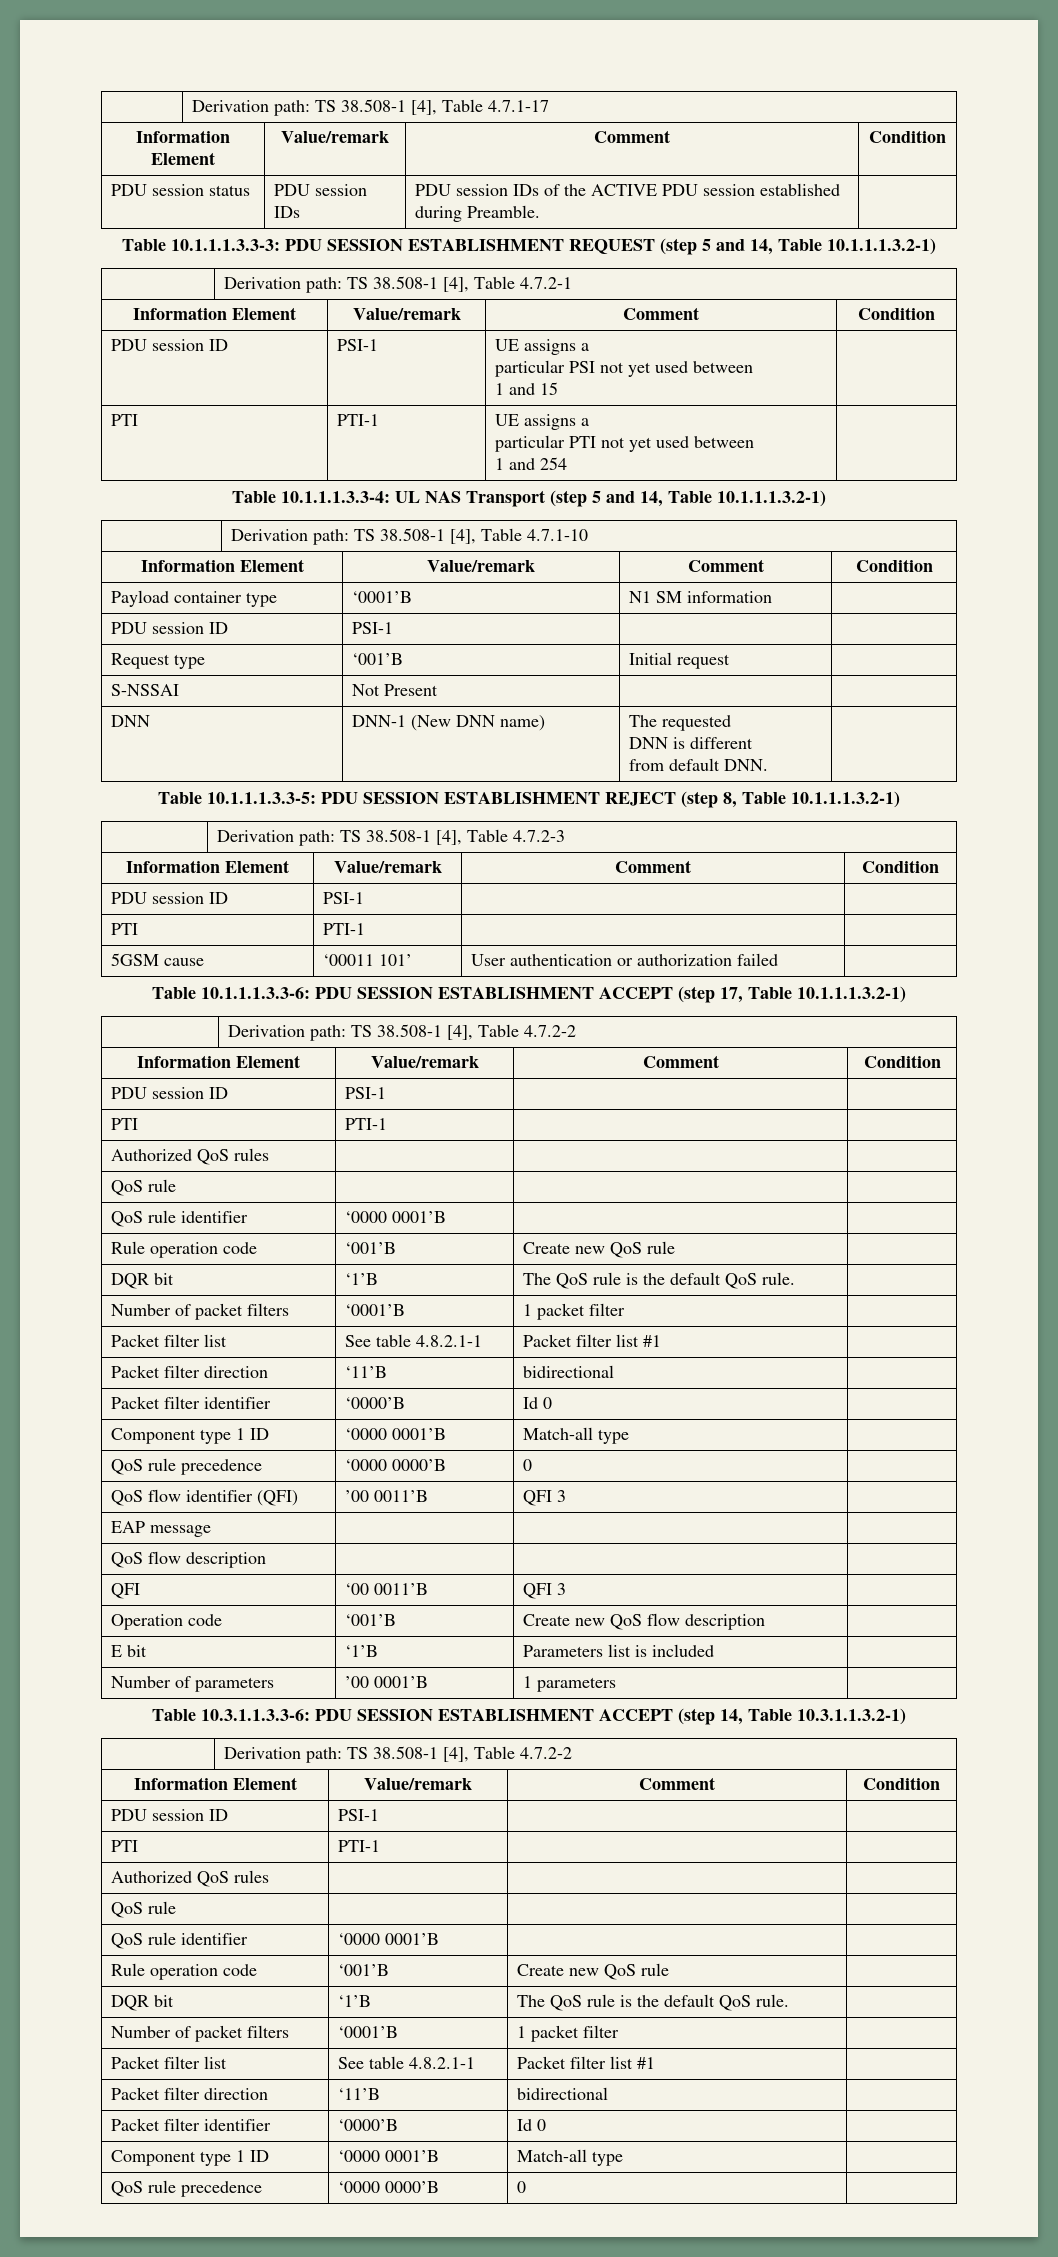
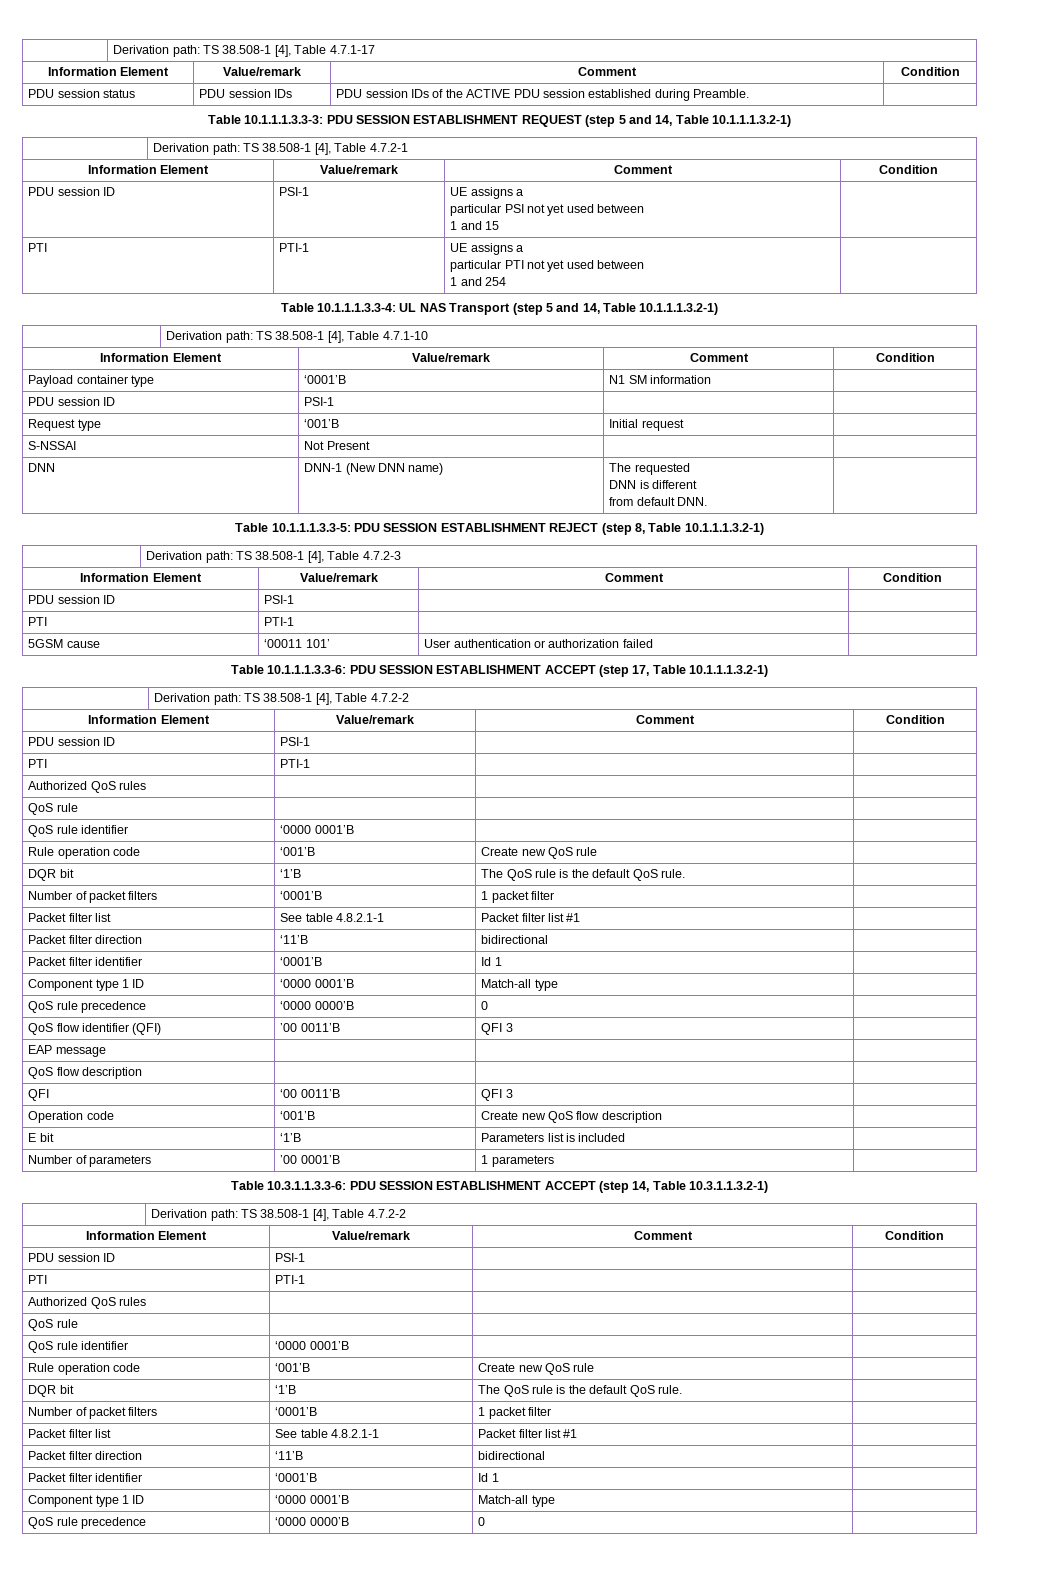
[344,1397,405,1409] [522,1397,552,1409] ‘0000’B | Id 0 -> [280,957,323,966] [481,957,502,966] ‘0001’B | Id 1
[337,2119,398,2131] [516,2119,546,2131] ‘0000’B | Id 0 -> [275,1473,318,1482] [478,1473,499,1482] ‘0001’B | Id 1

